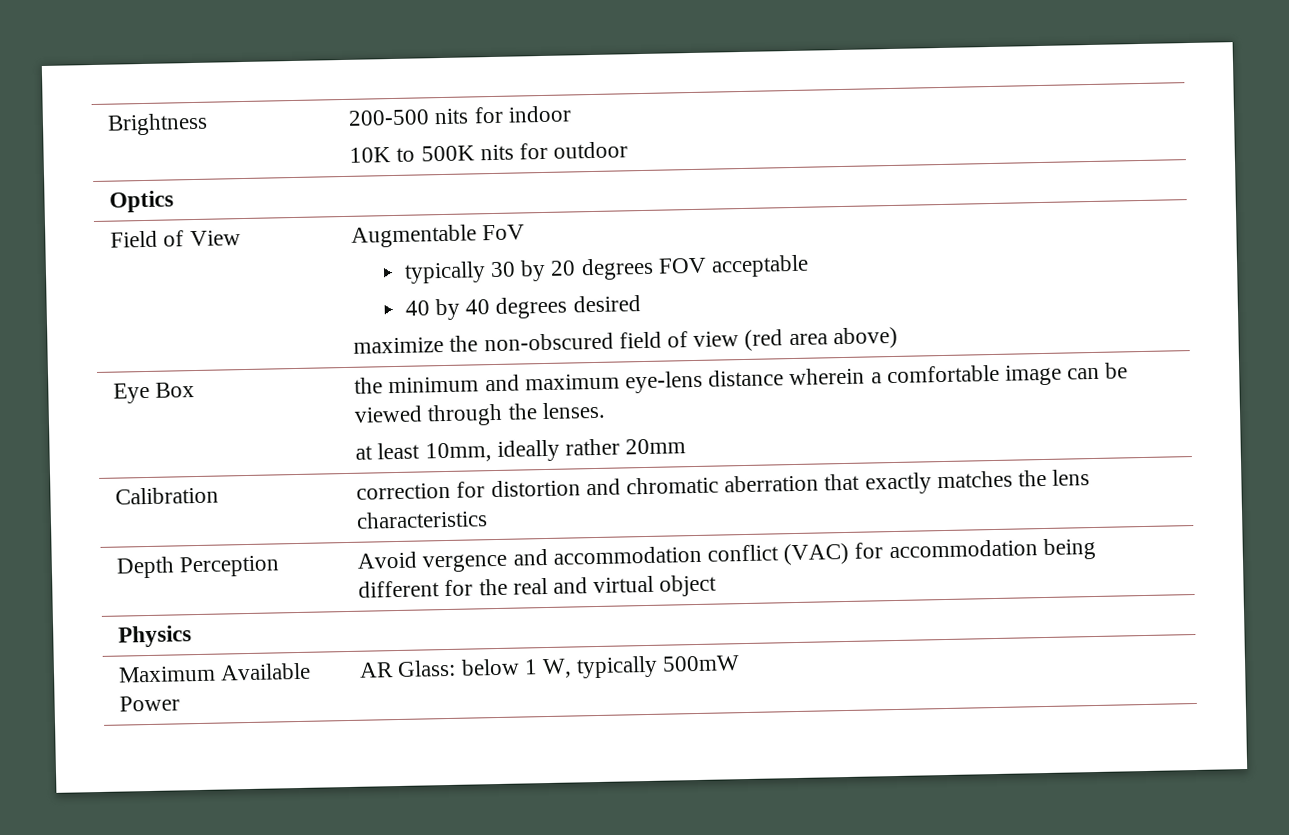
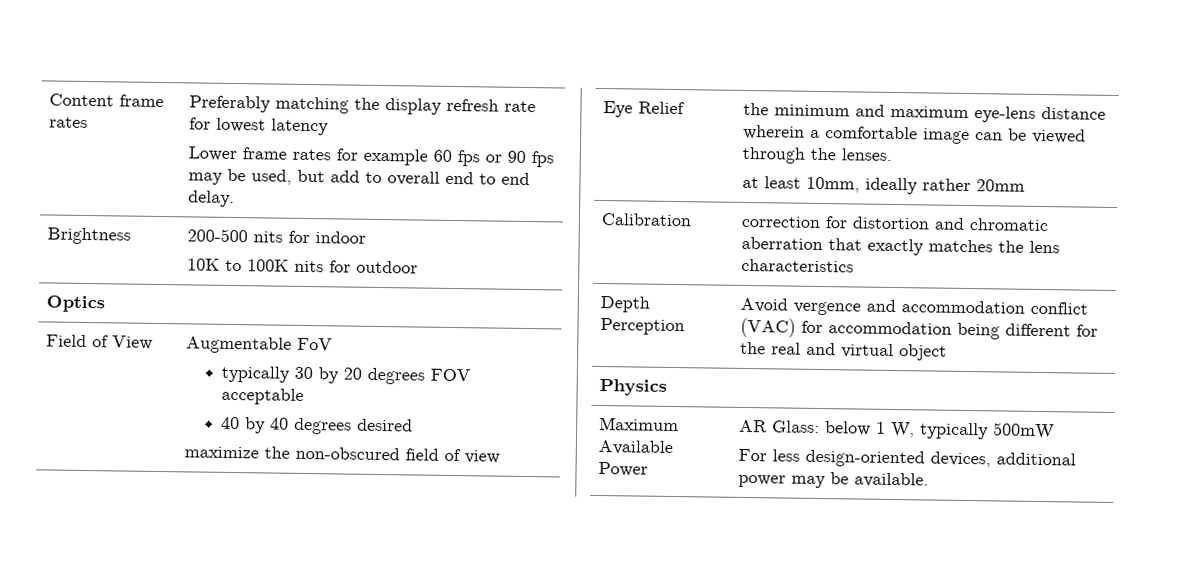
(107, 124) none -> [49,93,165,108] [49,116,89,129] [189,95,537,115] [189,117,330,136] [188,146,555,168] [188,168,531,186] [188,190,236,208] Content frame rates | Preferably matching the display refresh rate for lowest latency // Lower frame rates for example 60 fps or 90 fps may be used, but add to overall end to end delay. //
[420,145,475,162] 500K -> [247,259,290,272] 100K
[744,326,898,351] (red area above) -> (501, 457) none
[155,382,196,398] Box -> [638,101,686,115] Relief
(741, 663) none -> [738,448,1077,468] [738,472,930,489] // For less design-oriented devices, additional power may be available.

